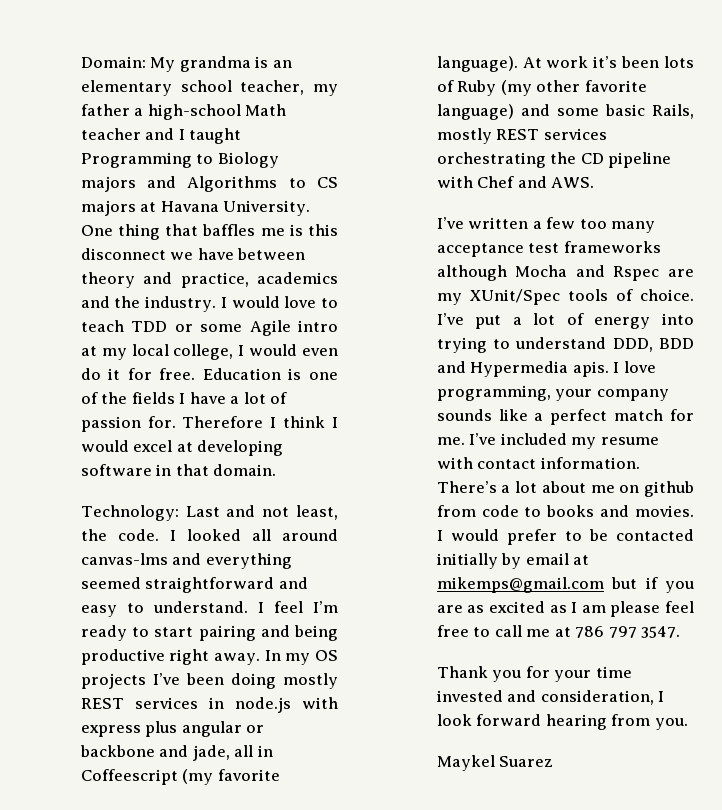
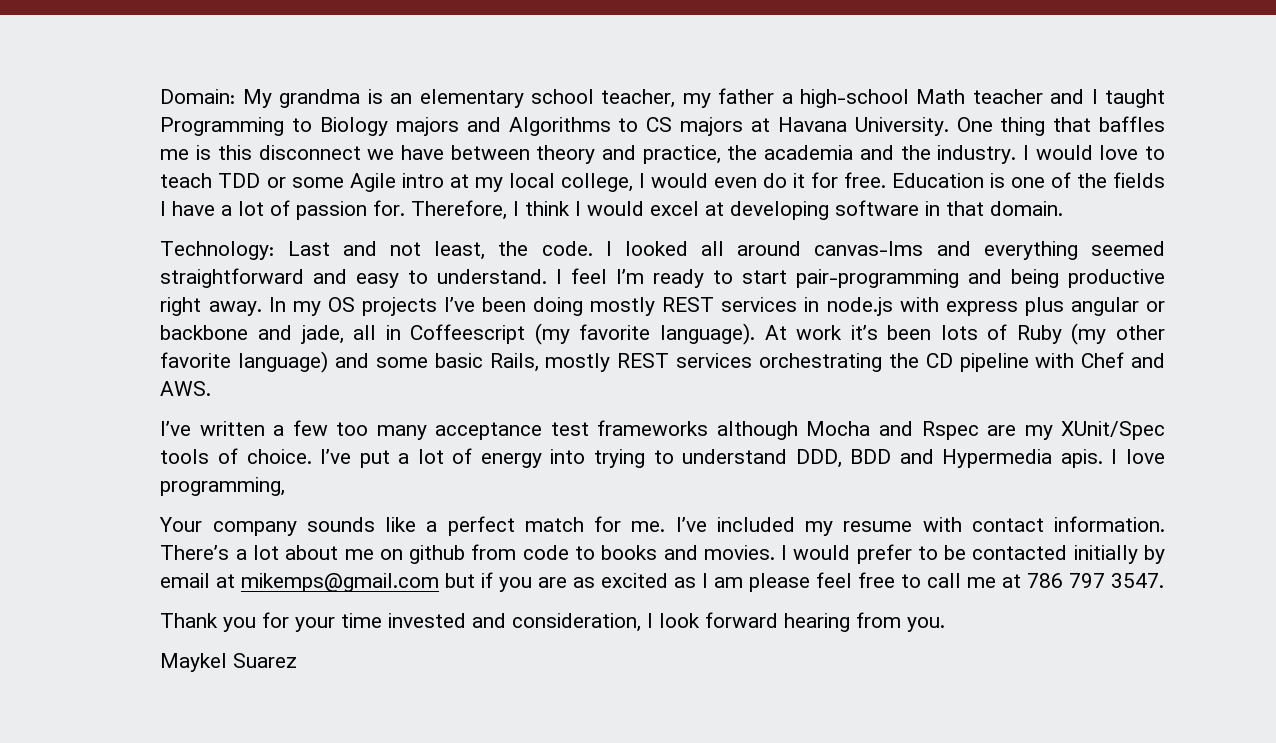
[257,272,338,284] academics -> [727,145,854,160] the academia
[182,416,264,428] Therefore -> [411,200,508,220] Therefore,
[198,625,256,641] pairing -> [796,269,960,288] pair-programming
[555,389,593,401] your -> [159,517,203,532] // Your

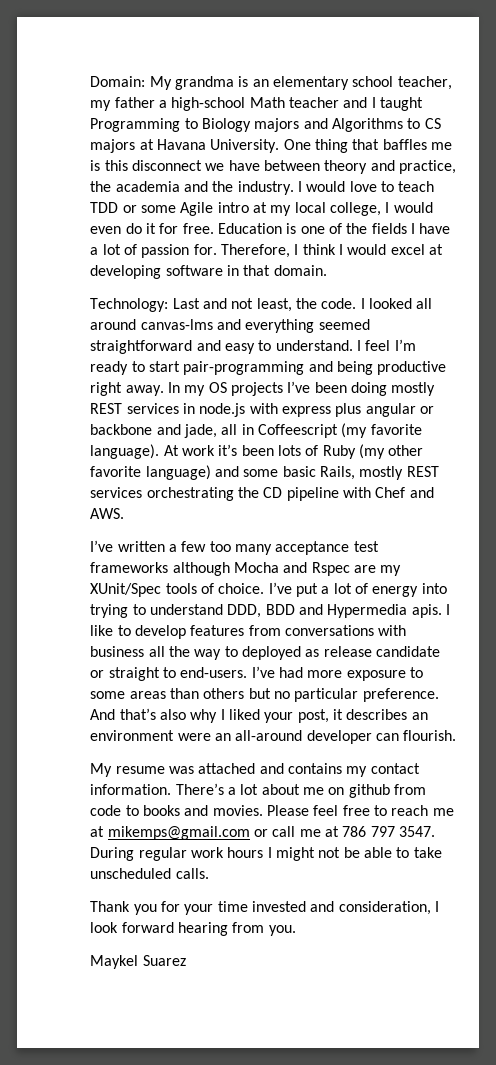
[1126,449,1166,464] [160,477,286,496] [159,516,962,536] love programming, // Your company sounds like a perfect match for me. I’ve included my resume with -> [90,625,407,639] [90,646,441,660] [90,666,424,681] [90,688,439,702] [90,708,428,723] [90,730,457,744] [90,763,368,777] like to develop features from conversations with business all the way to deployed as release candidate or straight to end-users. I’ve had more exposure to some areas than others but no particular preference. And that’s also why I liked your post, it describes an environment were an all-around developer can flourish. // My resume was attached and contains my
[781,544,1165,564] [160,572,922,592] I would prefer to be contacted initially by email at mikemps@gmail.com but if you are as excited as I am please feel free to -> [267,805,454,816] [90,826,269,840] Please feel free to reach me at mikemps@gmail.com or
(1165, 580) none -> [90,847,442,861] [90,868,209,879] During regular work hours I might not be able to take unscheduled calls.

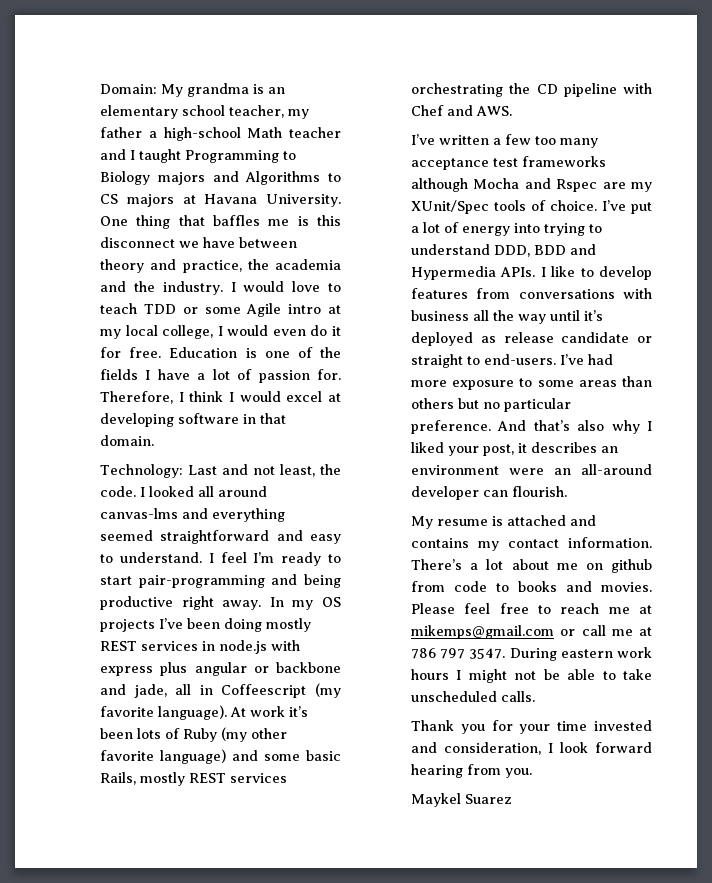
[411,604,442,618] apis. -> [500,267,536,277] APIs.
[224,646,238,657] to -> [550,310,604,321] until it’s
[169,766,195,774] was -> [492,516,504,526] is
[138,847,187,861] regular -> [560,649,613,658] eastern

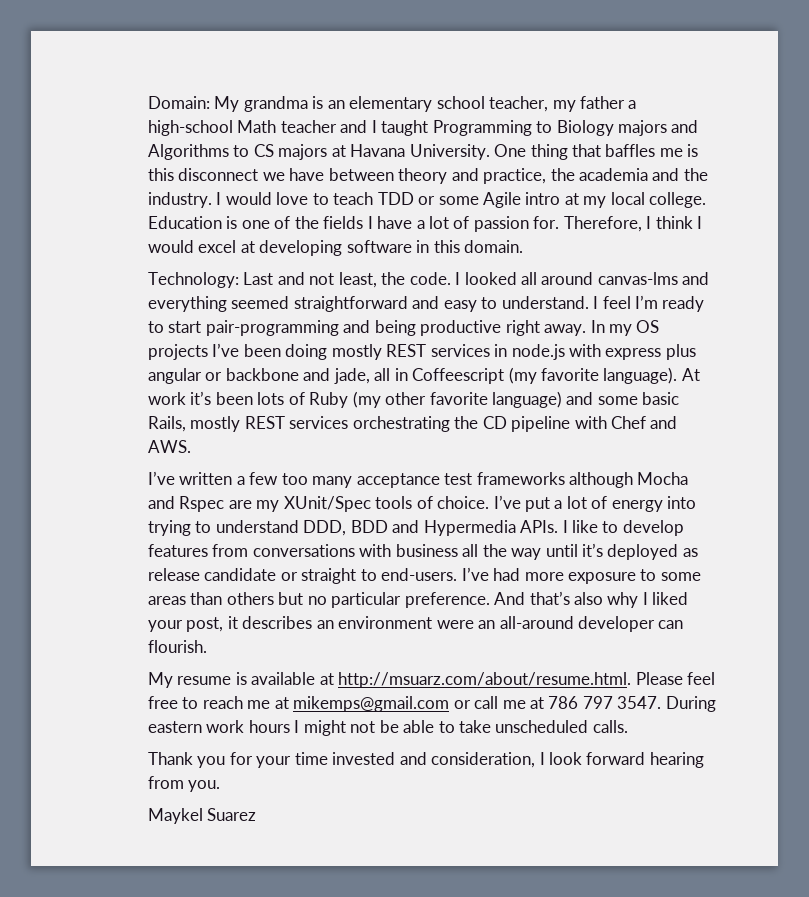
[162,325,341,339] [100,347,162,358] college, I would even do it for free. -> [649,192,707,208] college.
[260,413,287,424] that -> [433,240,460,253] this
[507,515,597,526] [411,537,652,551] [411,559,652,573] [411,581,652,592] attached and contains my contact information. There’s a lot about me on github from code to books and movies. -> [251,672,632,688] available at http://msuarz.com/about/resume.html.

